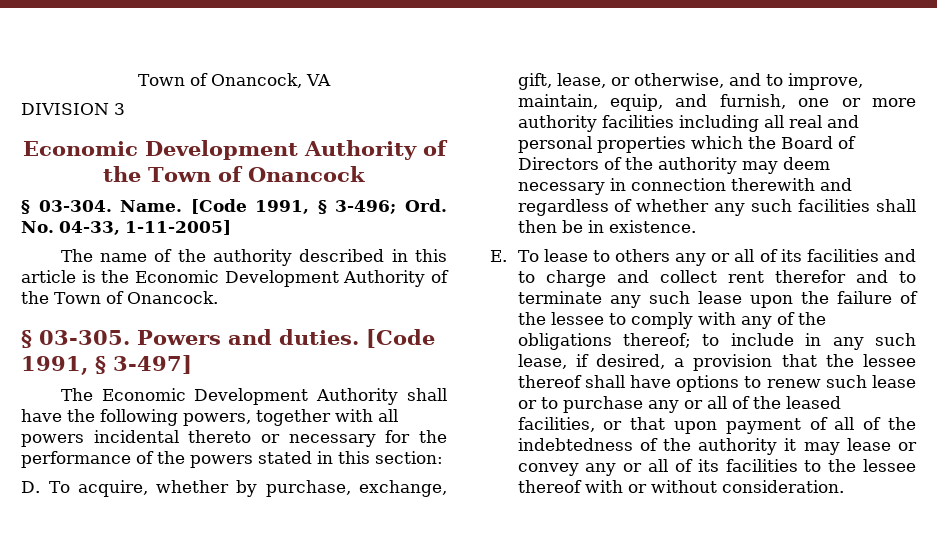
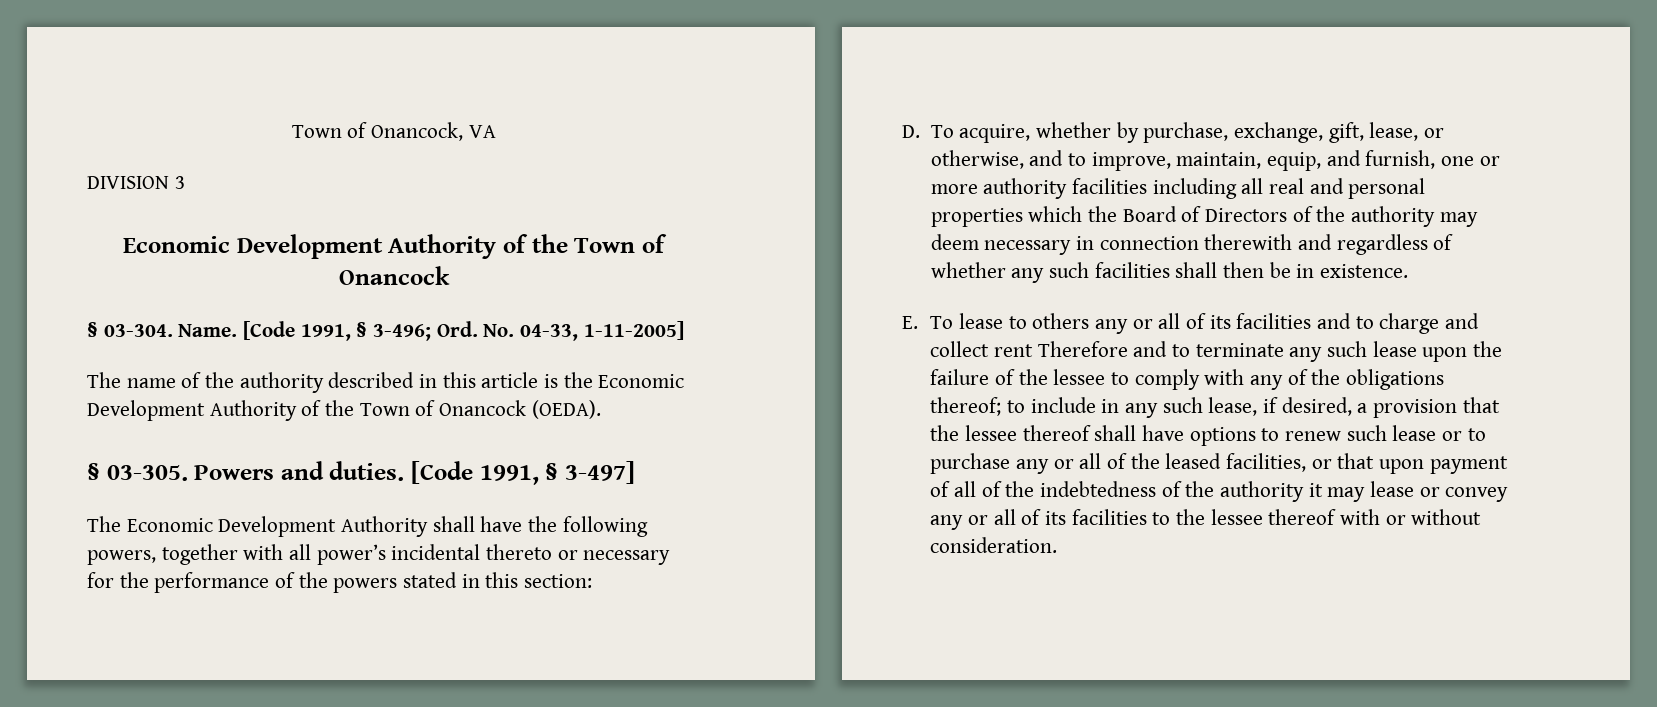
[126,291,218,304] Onancock. -> [439,400,601,419] Onancock (OEDA).
[21,434,84,447] powers -> [316,544,386,565] power’s
[774,270,846,283] therefor -> [1037,341,1128,357] Therefore

